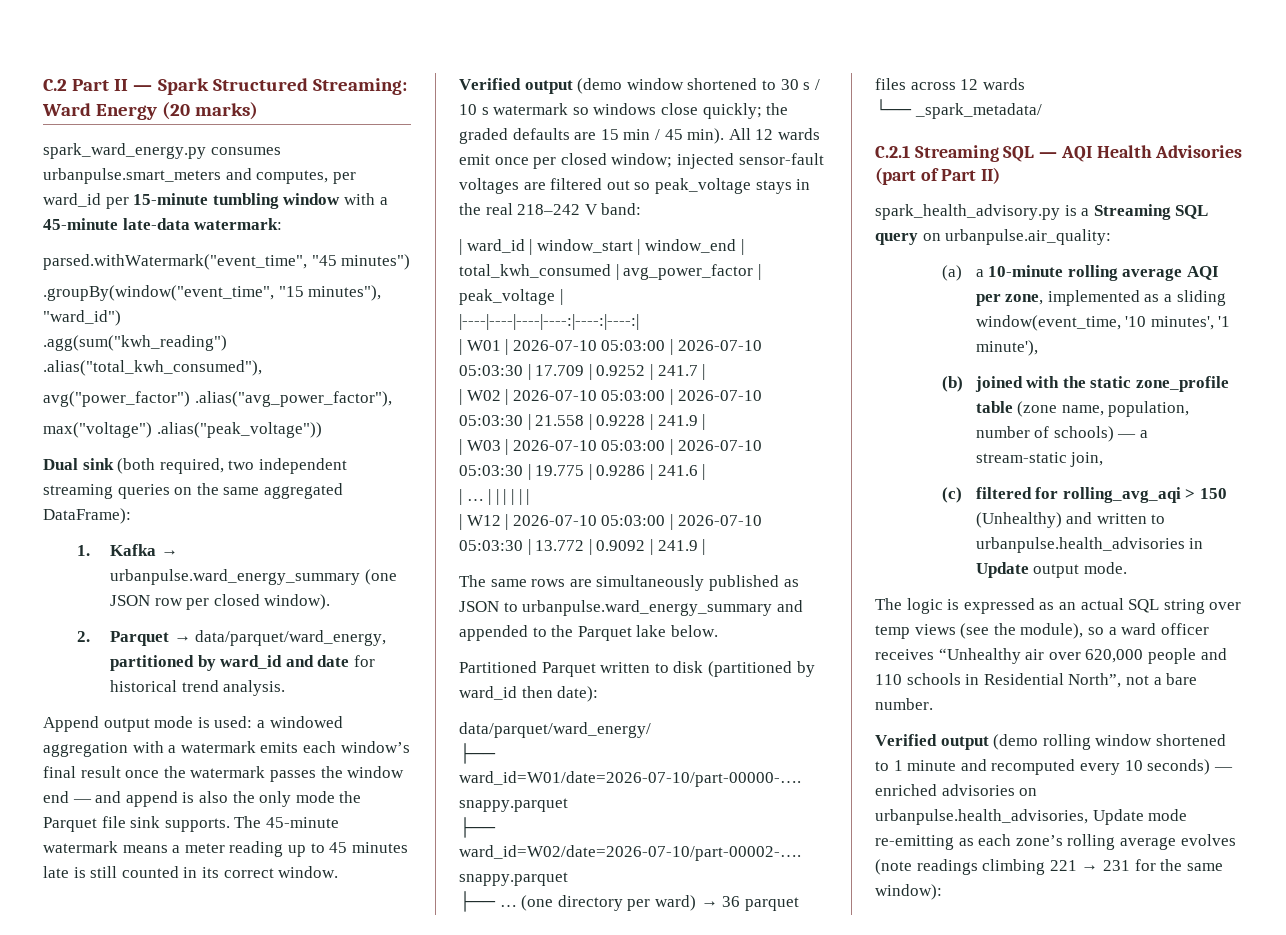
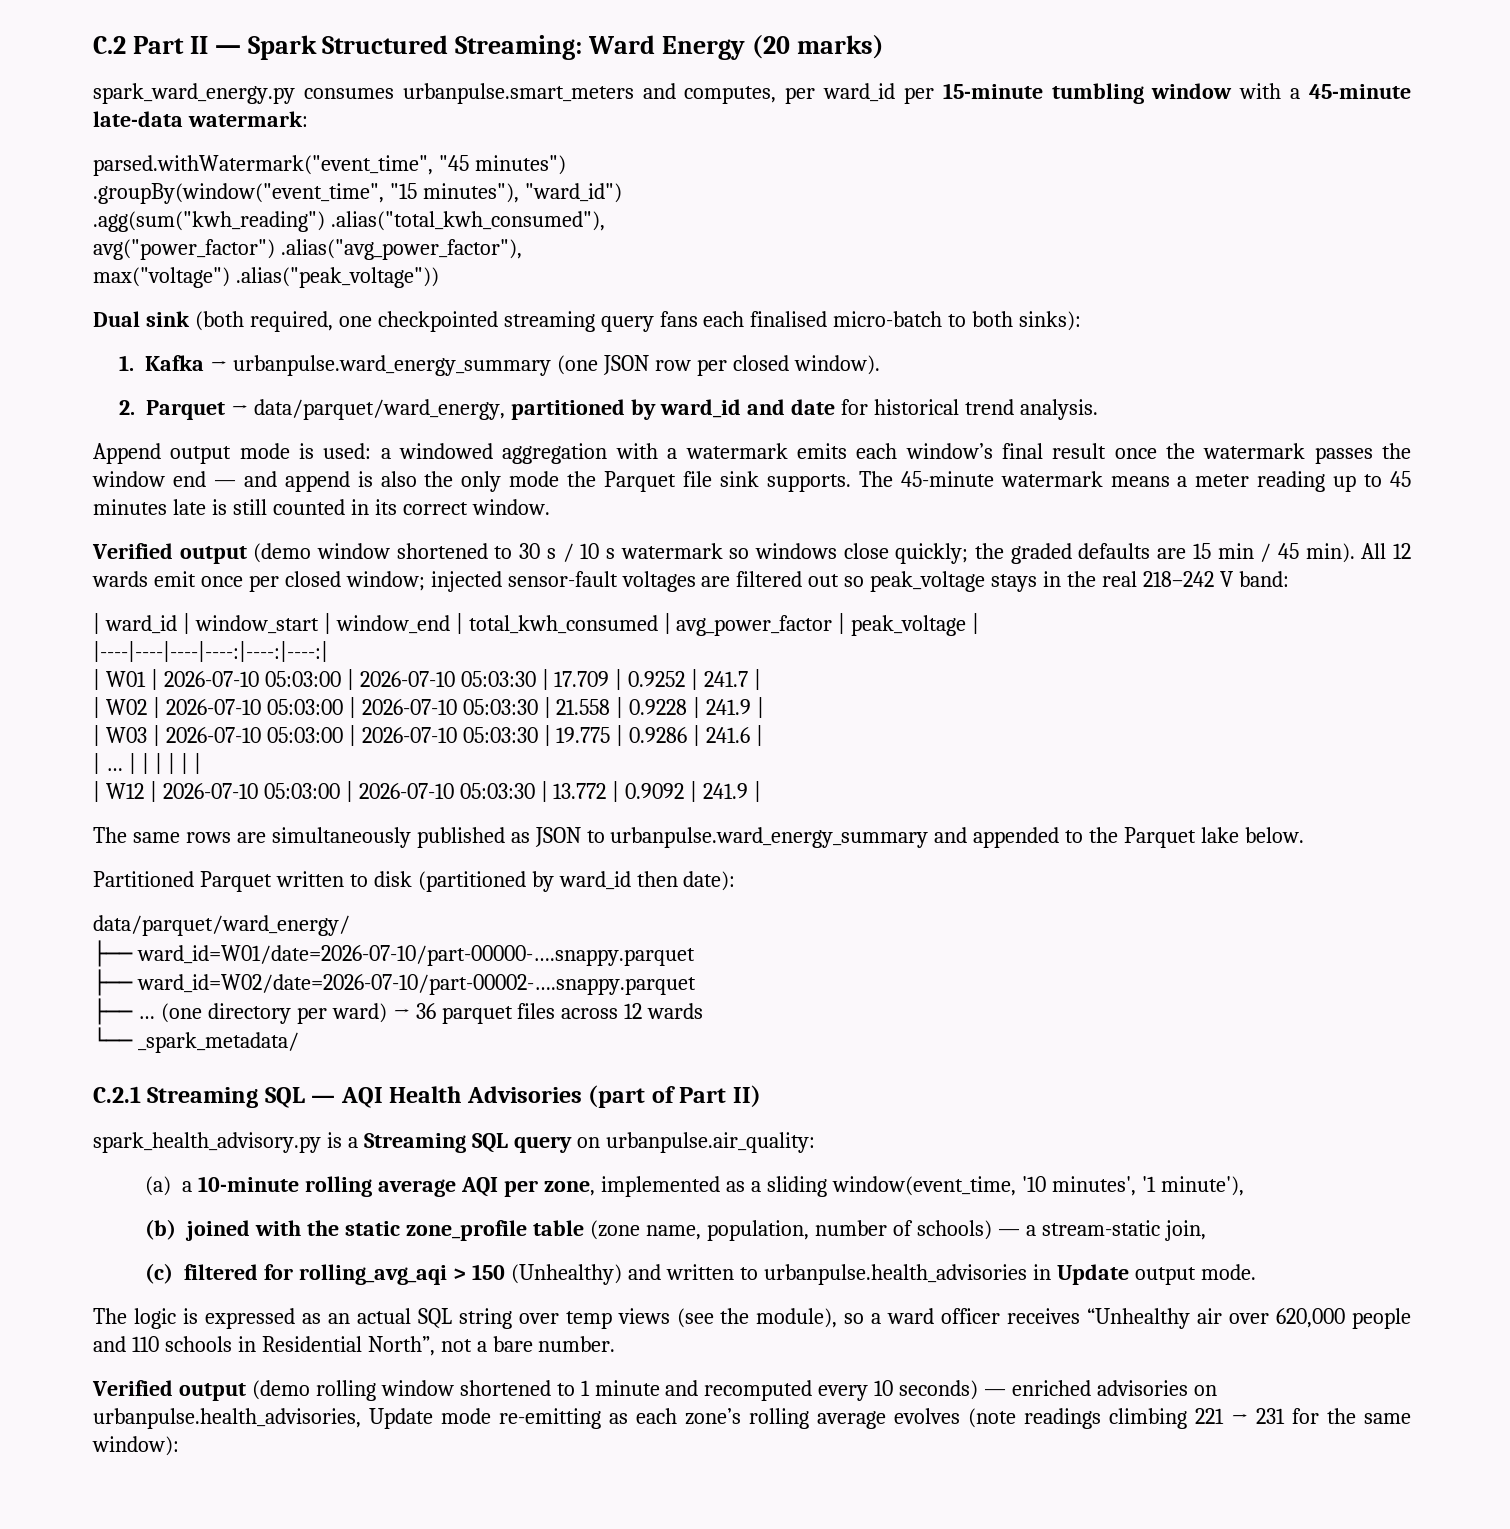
[228,458,347,474] [43,483,343,499] [43,508,131,524] two independent streaming queries on the same aggregated DataFrame): -> [338,311,1082,332] one checkpointed streaming query fans each finalised micro-batch to both sinks):

